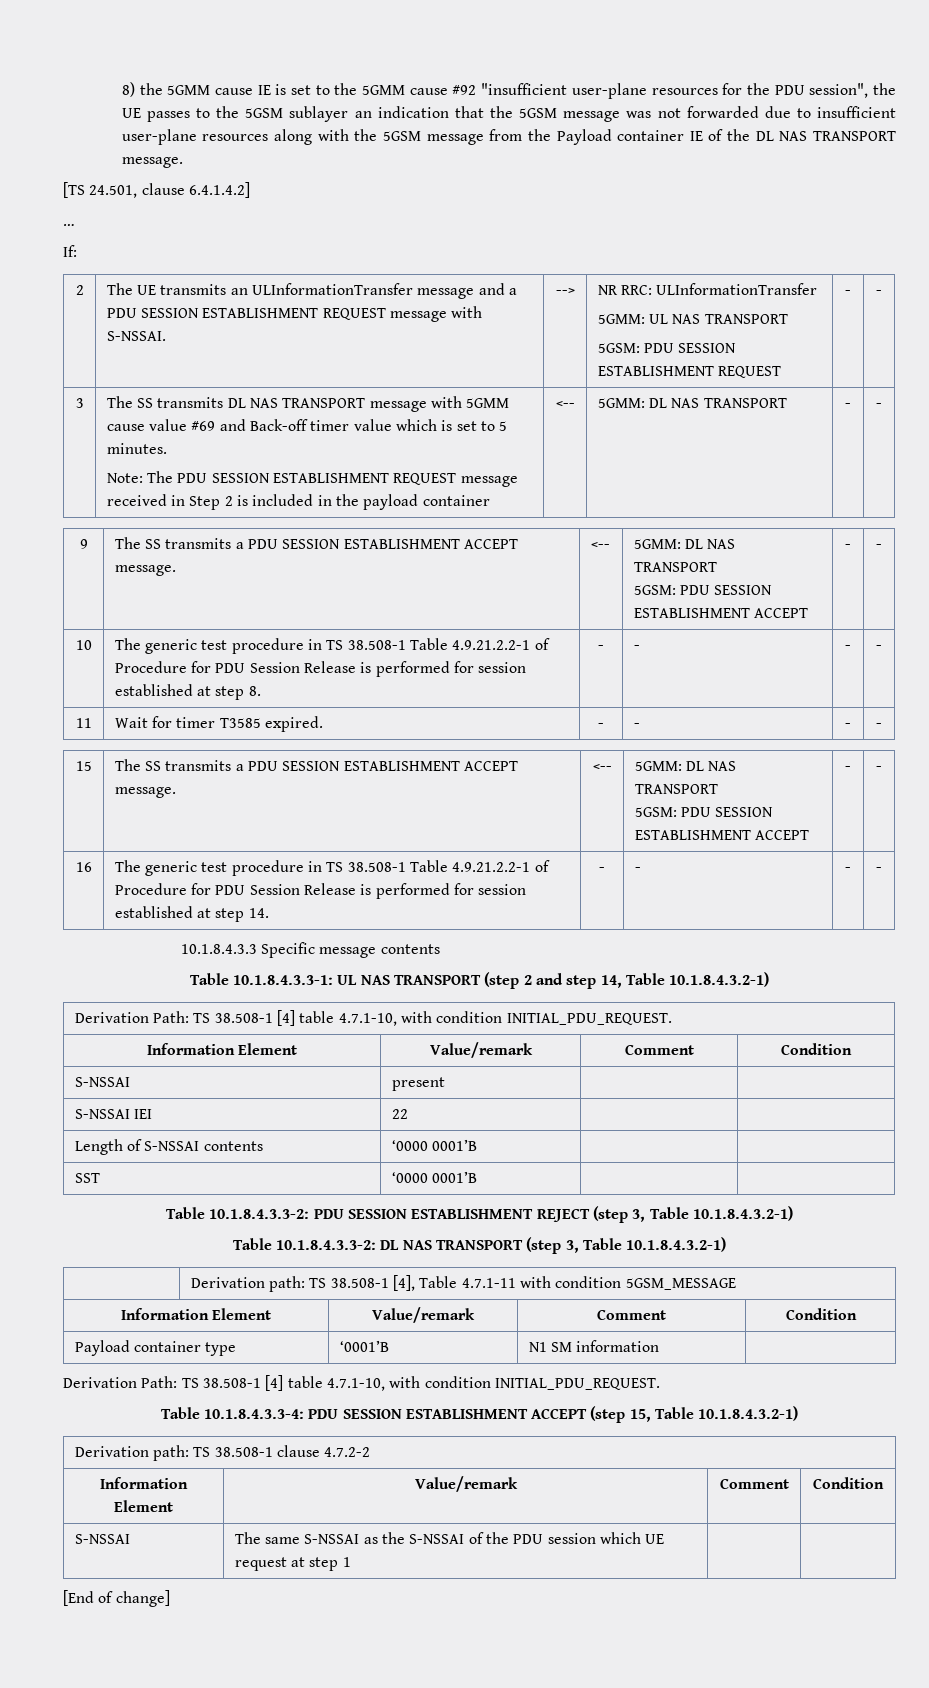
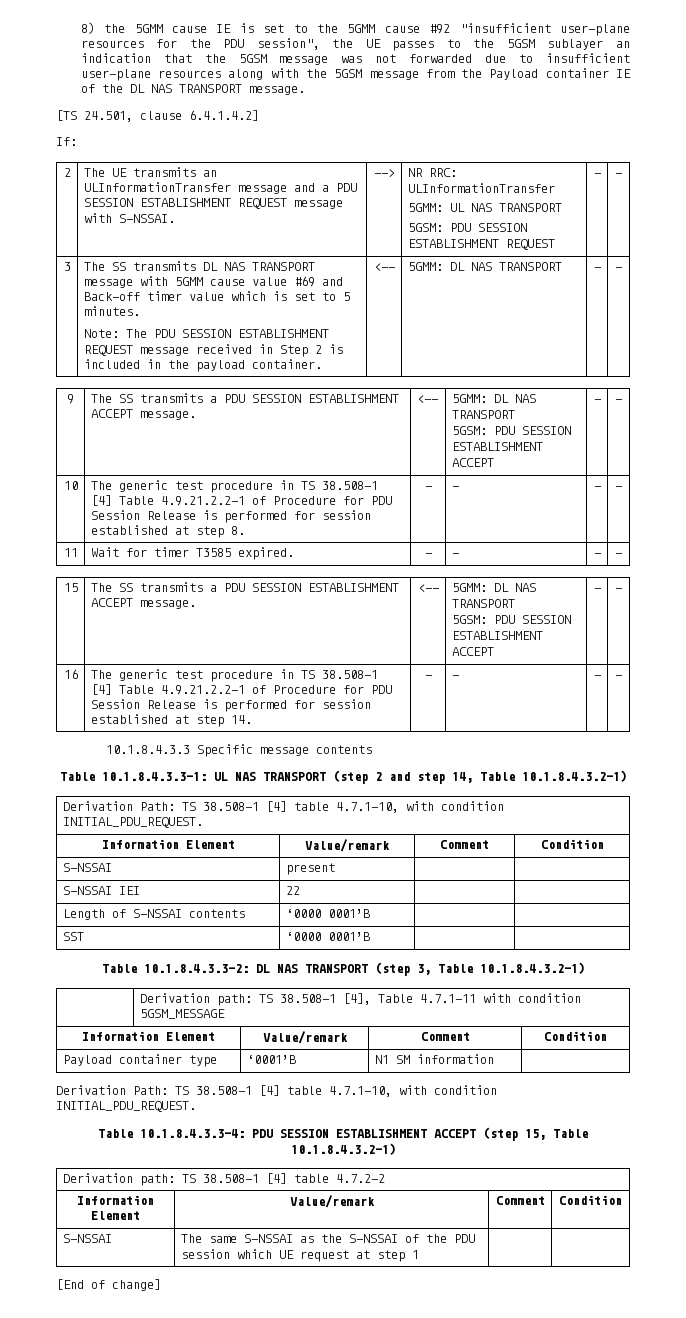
[63,224,75,226] // … -> (259, 115) none
[422,495,490,506] container -> [251,359,322,369] container.
(406, 645) none -> [90,495,112,506] [4]
(406, 867) none -> [90,684,112,695] [4]
[166,1206,793,1223] // Table 10.1.8.4.3.3-2: PDU SESSION ESTABLISHMENT REJECT (step 3, Table 10.1.8.4.3.2-1) -> (370, 936) none
[276,1445,320,1457] clause -> [265,1173,329,1184] [4] table

